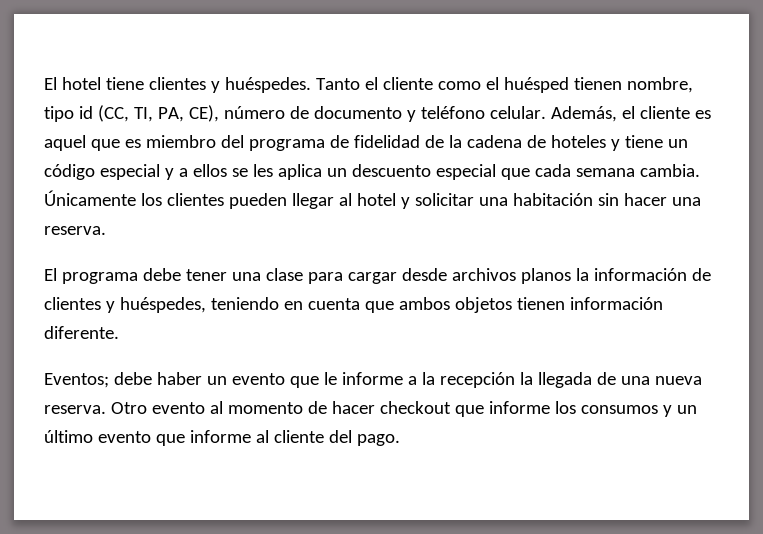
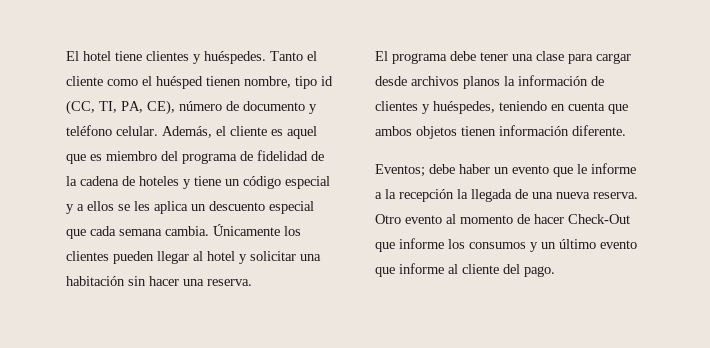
[379,401,451,414] checkout -> [568,214,630,224] Check-Out

